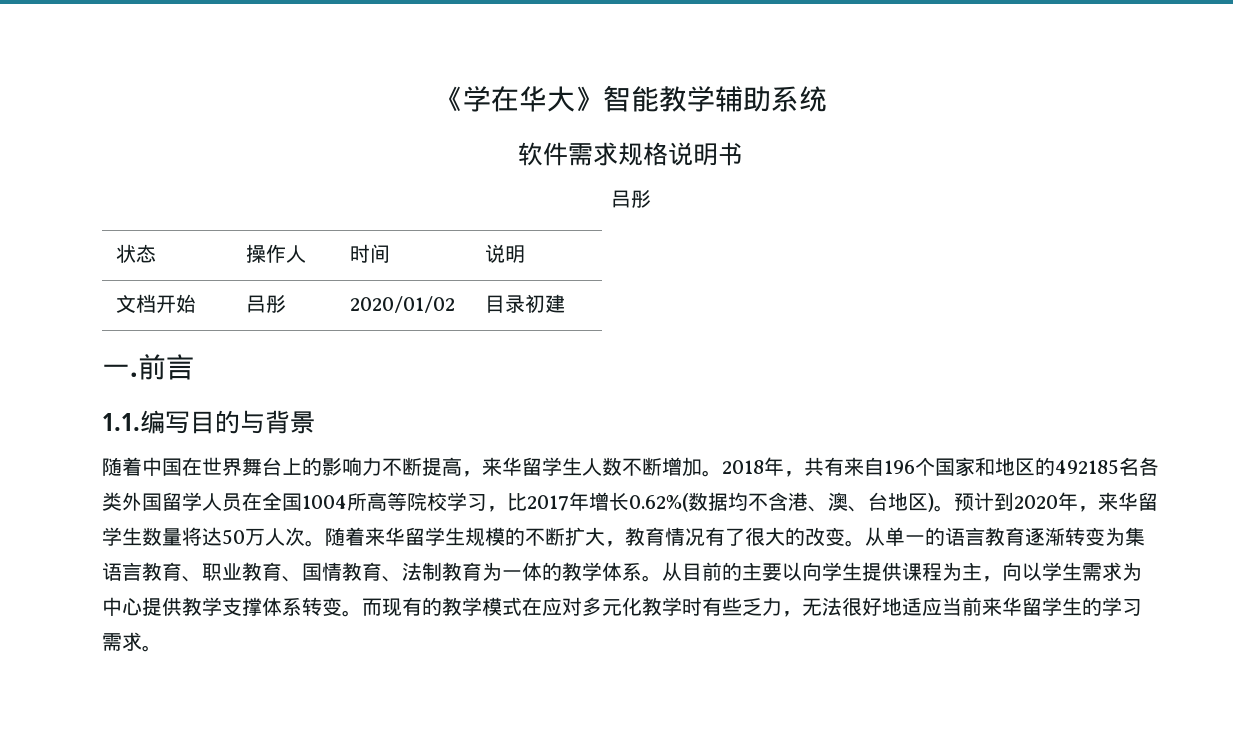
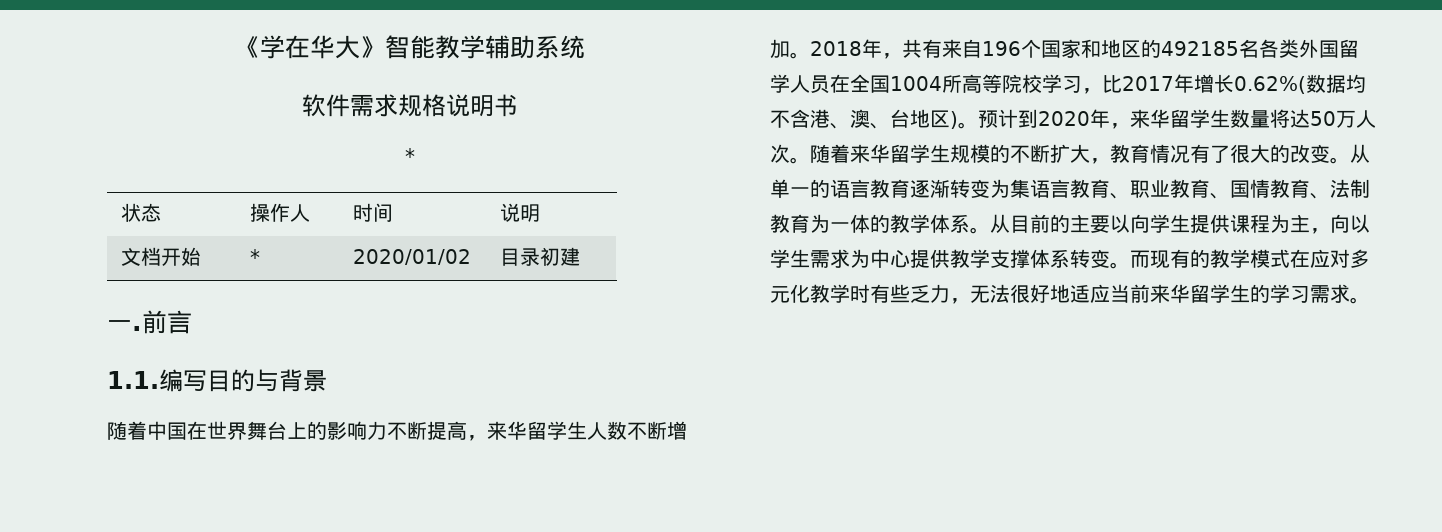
[610,189,651,208] 吕彤 -> [405,148,415,163] *
[246,294,287,313] 吕彤 -> [249,249,260,264] *

